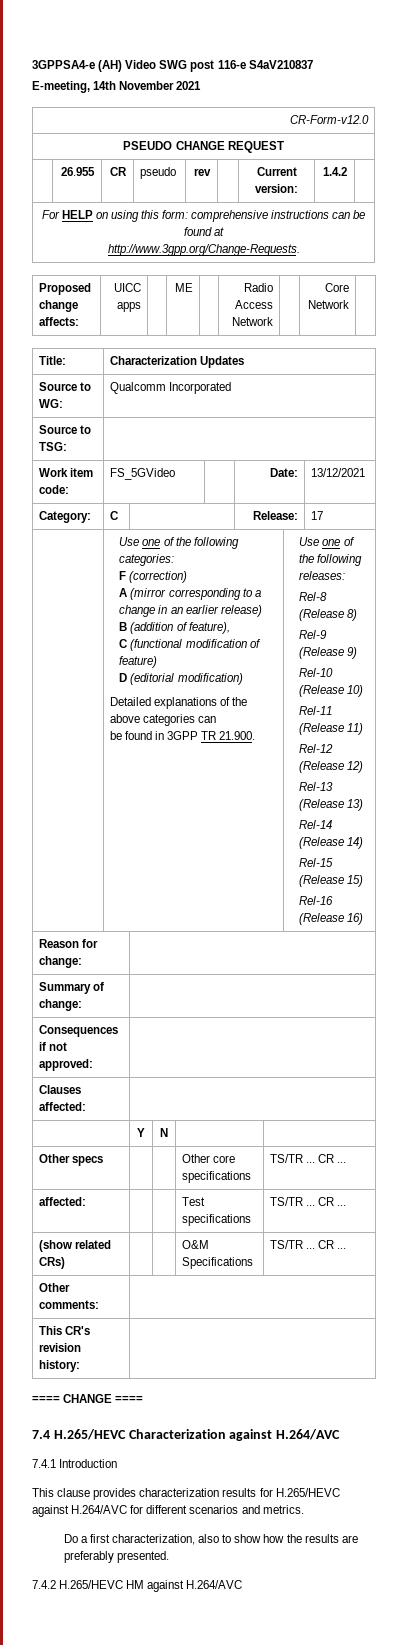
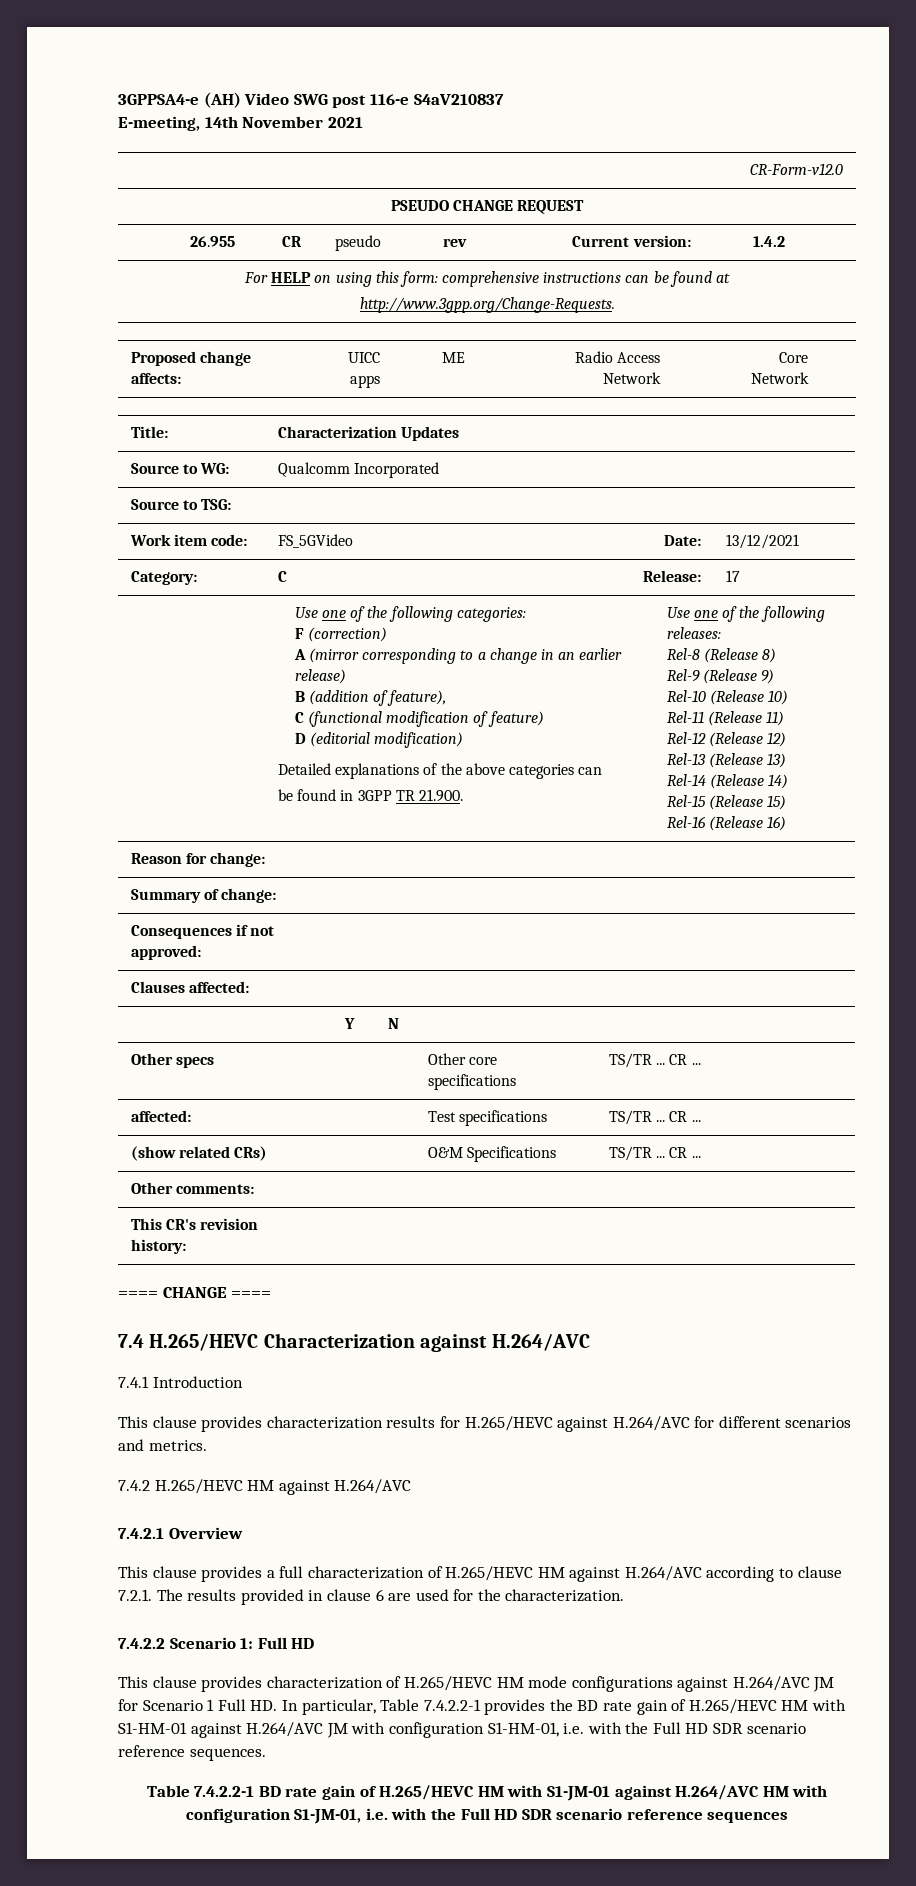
[63,1534,358,1545] [63,1551,169,1563] // Do a first characterization, also to show how the results are preferably presented. -> (207, 1445) none
(243, 1584) none -> [118,1527,243,1539] [118,1566,842,1582] [118,1589,625,1605] [118,1637,315,1649] [118,1676,835,1692] [118,1699,847,1715] [118,1722,806,1738] [118,1745,266,1761] [146,1785,828,1801] [185,1808,789,1824] // 7.4.2.1 Overview // This clause provides a full characterization of H.265/HEVC HM against H.264/AVC according to clause 7.2.1. The results provided in clause 6 are used for the characterization. // 7.4.2.2 Scenario 1: Full HD // This clause provides characterization of H.265/HEVC HM mode configurations against H.264/AVC JM for Scenario 1 Full HD. In particular, Table 7.4.2.2-1 provides the BD rate gain of H.265/HEVC HM with S1-HM-01 against H.264/AVC JM with configuration S1-HM-01, i.e. with the Full HD SDR scenario reference sequences. // Table 7.4.2.2-1 BD rate gain of H.265/HEVC HM with S1-JM-01 against H.264/AVC HM with configuration S1-JM-01, i.e. with the Full HD SDR scenario reference sequences

